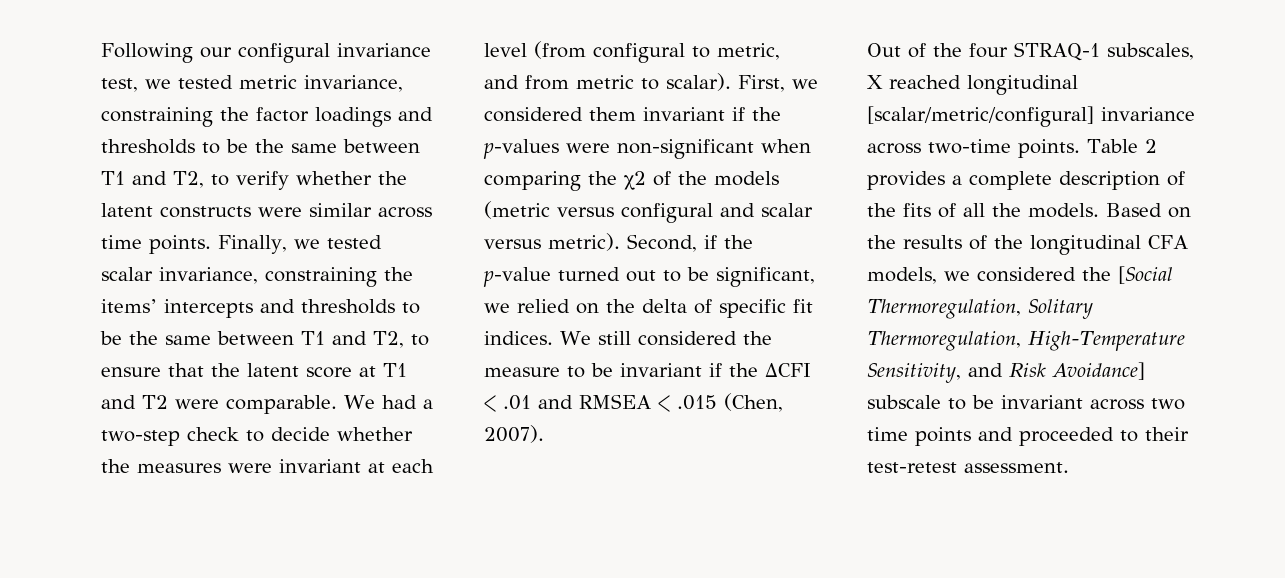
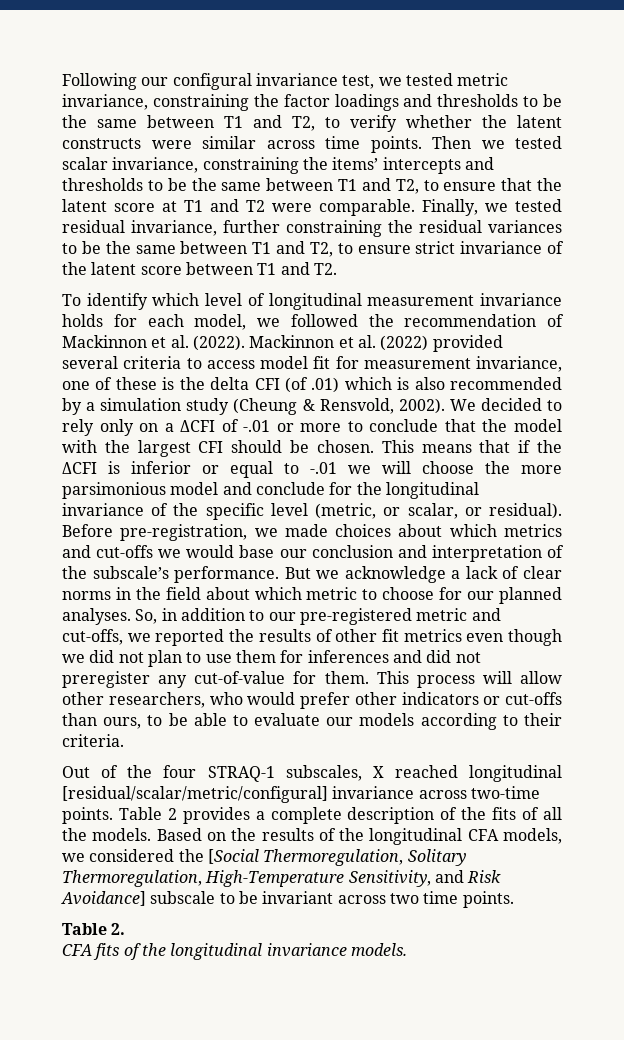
[218,235,287,254] Finally, -> [432,136,471,149] Then
[344,395,433,409] [101,427,413,446] [101,459,434,473] [484,41,780,63] [484,73,818,92] [484,107,781,122] [483,139,811,159] [484,171,779,191] [484,201,813,223] [484,233,753,252] [483,267,815,287] [484,299,813,318] [484,331,772,346] [484,363,811,378] [484,393,783,412] [484,425,544,443] We had a two-step check to decide whether the measures were invariant at each level (from configural to metric, and from metric to scalar). First, we considered them invariant if the p-values were non-significant when comparing the χ2 of the models (metric versus configural and scalar versus metric). Second, if the p-value turned out to be significant, we relied on the delta of specific fit indices. We still considered the measure to be invariant if the ΔCFI < .01 and RMSEA < .015 (Chen, 2007). -> [422,199,562,216] [62,220,562,237] [62,241,564,257] [62,262,337,275] [62,293,562,310] [62,314,564,330] [62,335,503,352] [62,356,562,372] [62,377,562,393] [62,398,563,415] [62,419,563,436] [62,440,562,457] [62,461,562,478] [62,482,479,499] [62,503,562,520] [62,524,562,541] [62,545,564,562] [62,566,562,583] [62,587,563,604] [62,608,501,625] [62,629,562,646] [62,650,481,667] [62,671,562,688] [62,692,562,709] [62,713,562,730] [62,734,124,747] Finally, we tested residual invariance, further constraining the residual variances to be the same between T1 and T2, to ensure strict invariance of the latent score between T1 and T2. // To identify which level of longitudinal measurement invariance holds for each model, we followed the recommendation of Mackinnon et al. (2022). Mackinnon et al. (2022) provided several criteria to access model fit for measurement invariance, one of these is the delta CFI (of .01) which is also recommended by a simulation study (Cheung & Rensvold, 2002). We decided to rely only on a ΔCFI of -.01 or more to conclude that the model with the largest CFI should be chosen. This means that if the ΔCFI is inferior or equal to -.01 we will choose the more parsimonious model and conclude for the longitudinal invariance of the specific level (metric, or scalar, or residual). Before pre-registration, we made choices about which metrics and cut-offs we would base our conclusion and interpretation of the subscale’s performance. But we acknowledge a lack of clear norms in the field about which metric to choose for our planned analyses. So, in addition to our pre-registered metric and cut-offs, we reported the results of other fit metrics even though we did not plan to use them for inferences and did not preregister any cut-of-value for them. This process will allow other researchers, who would prefer other indicators or cut-offs than ours, to be able to evaluate our models according to their criteria.
[867,106,1094,127] [scalar/metric/configural] -> [62,786,328,803] [residual/scalar/metric/configural]
[915,427,1189,446] [867,462,1069,473] points and proceeded to their test-retest assessment. -> [462,891,514,908] [62,923,126,935] [62,943,407,960] points. // Table 2. // CFA fits of the longitudinal invariance models.

